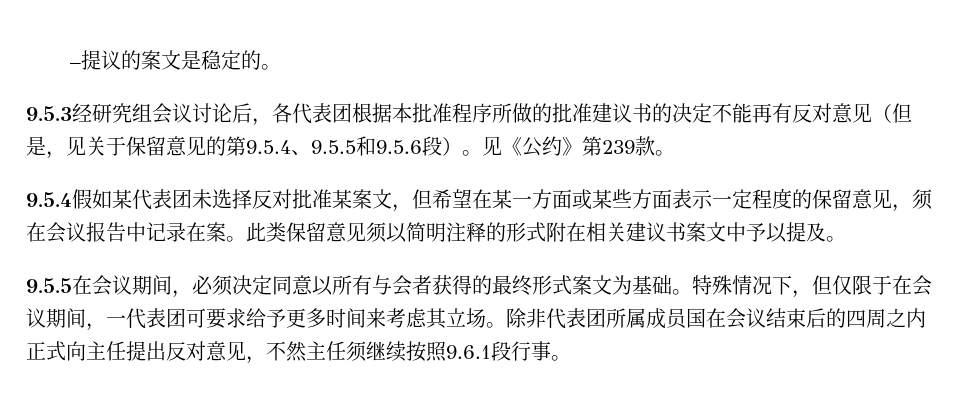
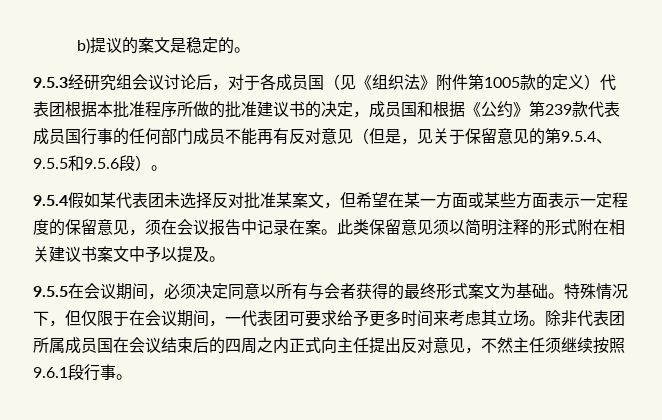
[70,62,82,68] – -> [76,38,90,54] b)
[272,103,292,123] 各 -> [228,74,600,91] 对于各成员国（见《组织法》附件第1005款的定义）
(712, 113) none -> [353,101,620,118] [33,128,225,145] ，成员国和根据《公约》第239款代表成员国行事的任何部门成员
[482,136,675,157] 见《公约》第239款。 -> (167, 168) none

